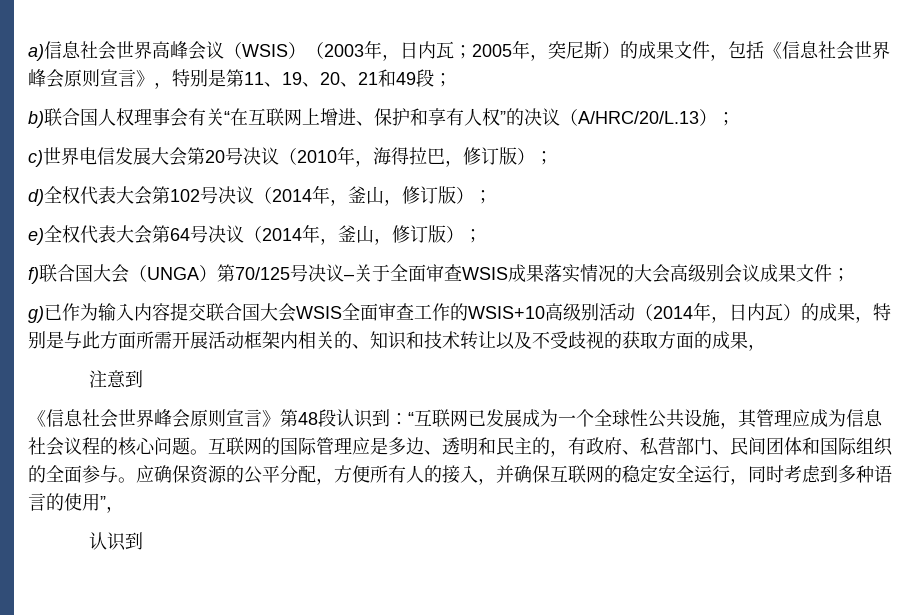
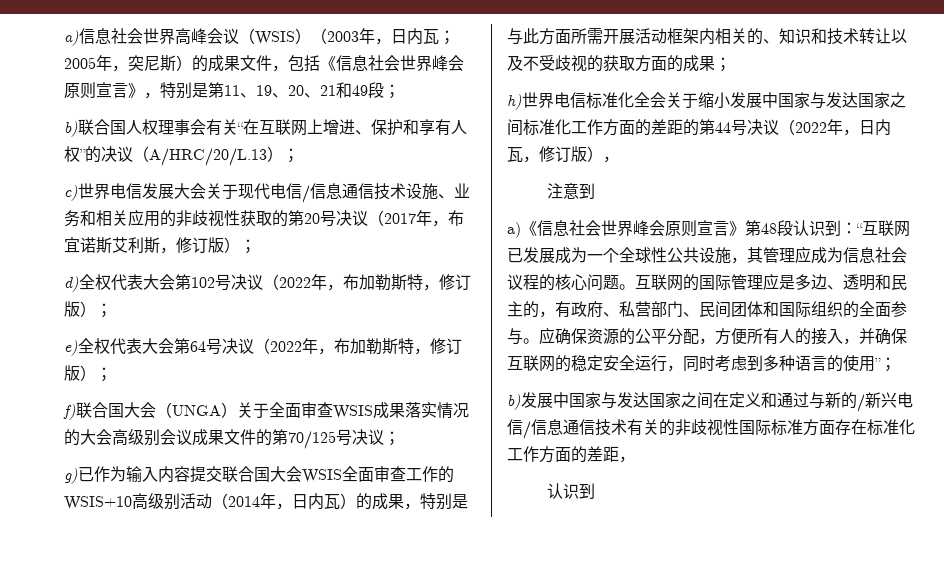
[187,146,445,167] 第20号决议（2010年，海得拉巴 -> [206,183,470,203] [64,209,464,227] [64,237,160,253] 关于现代电信/信息通信技术设施、业务和相关应用的非歧视性获取的第20号决议（2017年，布宜诺斯艾利斯
[272,185,384,206] 2014年，釜山 -> [279,274,423,291] 2022年，布加勒斯特
[262,224,374,245] 2014年，釜山 -> [270,338,414,355] 2022年，布加勒斯特
[217,264,354,282] 第70/125号决议– -> (237, 410) none
(832, 273) none -> [256,429,384,449] 的第70/125号决议
(748, 340) none -> [715,57,731,72] [507,92,906,110] [507,119,891,136] [507,146,603,163] ； // h)世界电信标准化全会关于缩小发展中国家与发达国家之间标准化工作方面的差距的第44号决议（2022年，日内瓦，修订版）
(144, 379) none -> [507,222,521,238] a)
(106, 502) none -> [880,357,896,372] [507,392,913,412] [507,419,915,439] [507,446,619,463] ； // b)发展中国家与发达国家之间在定义和通过与新的/新兴电信/信息通信技术有关的非歧视性国际标准方面存在标准化工作方面的差距

